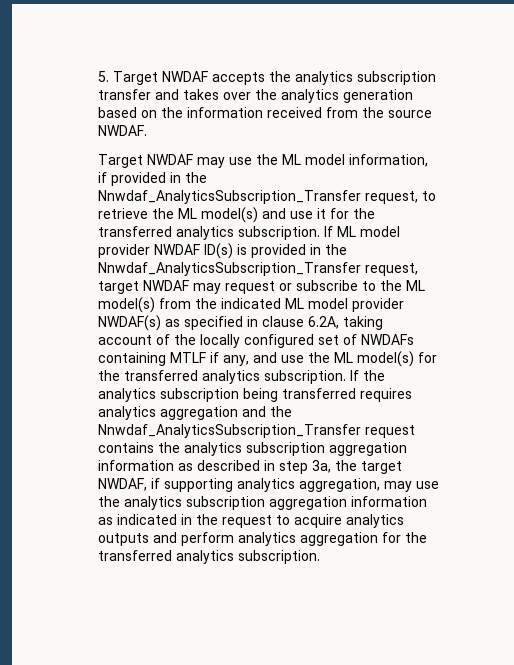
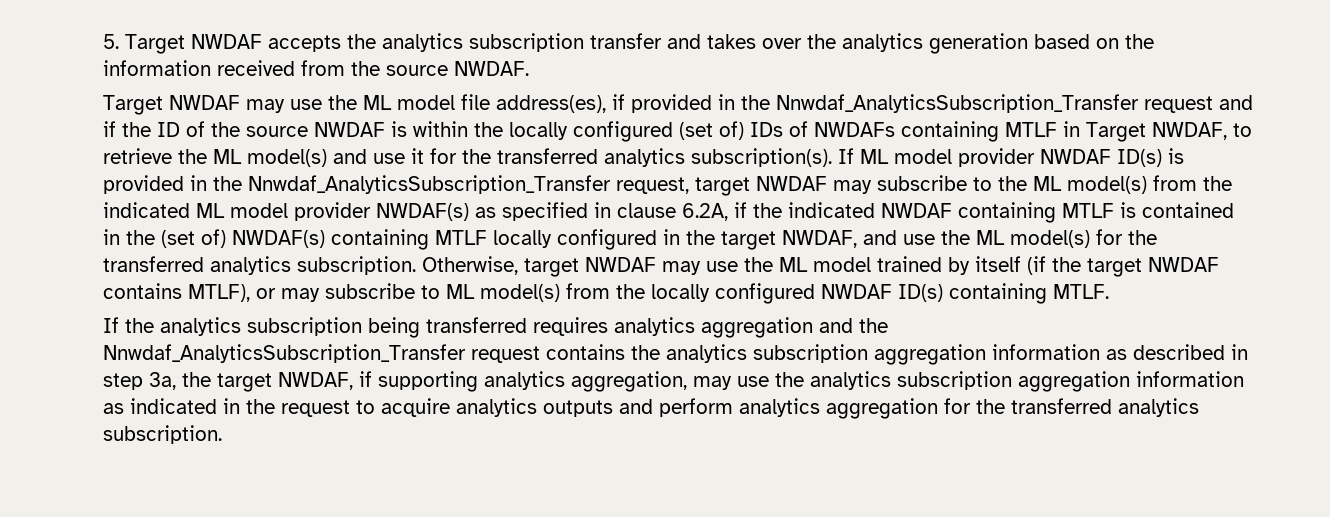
[349,154,429,167] information, -> [461,94,607,113] file address(es),
[365,191,419,204] request, -> [1144,95,1254,113] [103,121,1228,142] request and if the ID of the source NWDAF is within the locally configured (set of) IDs of NWDAFs containing MTLF in Target NWDAF,
[238,226,321,240] subscription. -> [691,148,833,167] subscription(s).
[225,281,293,294] request or -> (873, 187) none
[343,316,384,330] [98,334,415,348] [98,352,250,366] taking account of the locally configured set of NWDAFs containing MTLF if any, -> [734,202,1235,223] [103,229,858,250] if the indicated NWDAF containing MTLF is contained in the (set of) NWDAF(s) containing MTLF locally configured in the target NWDAF,
(347, 377) none -> [422,256,1220,277] [103,283,1110,304] Otherwise, target NWDAF may use the ML model trained by itself (if the target NWDAF contains MTLF), or may subscribe to ML model(s) from the locally configured NWDAF ID(s) containing MTLF. //

